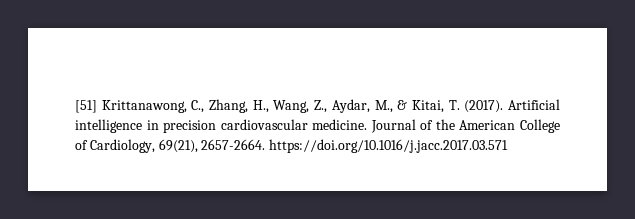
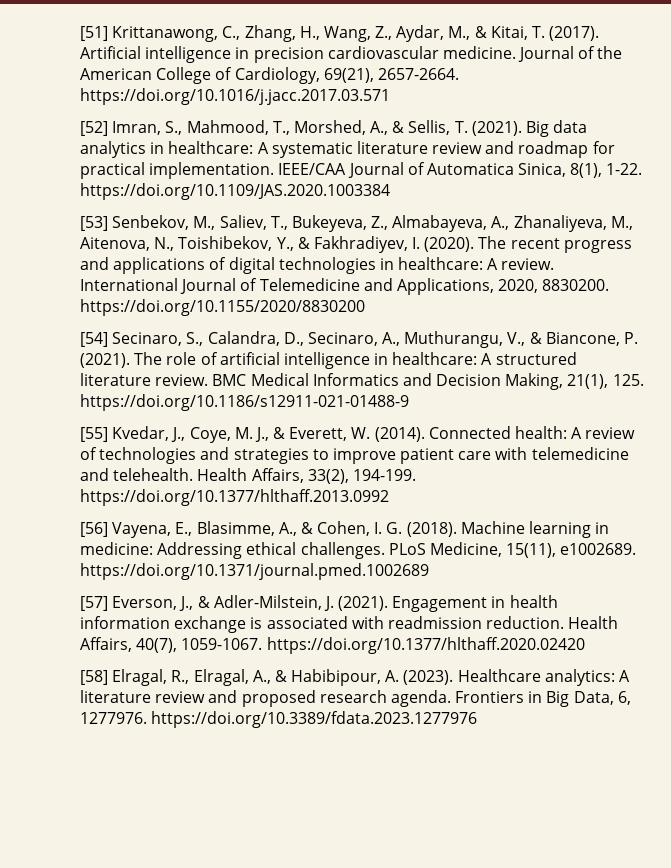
(509, 146) none -> [80,120,588,137] [80,141,615,158] [80,162,643,179] [80,183,390,200] [80,215,633,232] [80,236,632,253] [80,257,555,274] [80,278,610,295] [80,299,365,316] [80,331,639,348] [80,352,577,369] [80,373,644,390] [80,394,409,411] [80,426,636,443] [80,447,629,464] [80,468,416,484] [80,489,389,506] [80,521,610,538] [80,542,637,559] [80,563,429,580] [80,595,558,612] [80,616,619,633] [80,637,585,654] [80,669,631,686] [80,690,631,707] [80,711,478,728] // [52] Imran, S., Mahmood, T., Morshed, A., & Sellis, T. (2021). Big data analytics in healthcare: A systematic literature review and roadmap for practical implementation. IEEE/CAA Journal of Automatica Sinica, 8(1), 1-22. https://doi.org/10.1109/JAS.2020.1003384 // [53] Senbekov, M., Saliev, T., Bukeyeva, Z., Almabayeva, A., Zhanaliyeva, M., Aitenova, N., Toishibekov, Y., & Fakhradiyev, I. (2020). The recent progress and applications of digital technologies in healthcare: A review. International Journal of Telemedicine and Applications, 2020, 8830200. https://doi.org/10.1155/2020/8830200 // [54] Secinaro, S., Calandra, D., Secinaro, A., Muthurangu, V., & Biancone, P. (2021). The role of artificial intelligence in healthcare: A structured literature review. BMC Medical Informatics and Decision Making, 21(1), 125. https://doi.org/10.1186/s12911-021-01488-9 // [55] Kvedar, J., Coye, M. J., & Everett, W. (2014). Connected health: A review of technologies and strategies to improve patient care with telemedicine and telehealth. Health Affairs, 33(2), 194-199. https://doi.org/10.1377/hlthaff.2013.0992 // [56] Vayena, E., Blasimme, A., & Cohen, I. G. (2018). Machine learning in medicine: Addressing ethical challenges. PLoS Medicine, 15(11), e1002689. https://doi.org/10.1371/journal.pmed.1002689 // [57] Everson, J., & Adler-Milstein, J. (2021). Engagement in health information exchange is associated with readmission reduction. Health Affairs, 40(7), 1059-1067. https://doi.org/10.1377/hlthaff.2020.02420 // [58] Elragal, R., Elragal, A., & Habibipour, A. (2023). Healthcare analytics: A literature review and proposed research agenda. Frontiers in Big Data, 6, 1277976. https://doi.org/10.3389/fdata.2023.1277976

